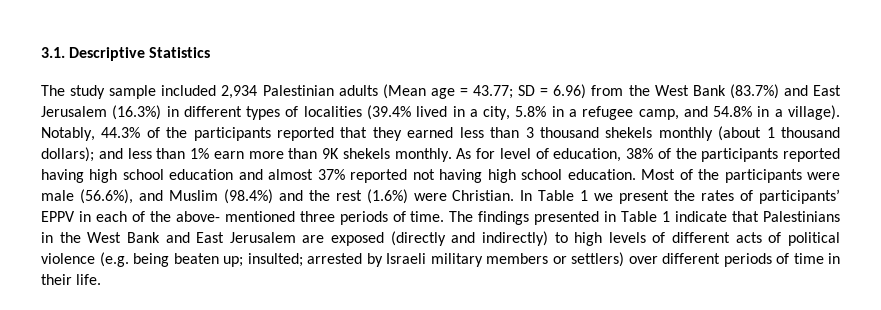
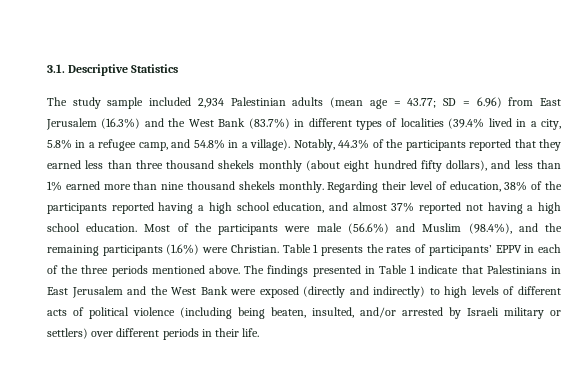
[382,84,426,99] (Mean -> [330,97,364,108] (mean
[628,84,842,99] [41,105,162,120] the West Bank (83.7%) and East Jerusalem (16.3%) -> [540,98,562,106] [46,118,290,130] East Jerusalem (16.3%) and the West Bank (83.7%)
[525,127,534,138] 3 -> [135,160,163,169] three
[766,127,840,138] [41,147,94,162] 1 thousand dollars); -> [344,160,488,172] eight hundred fifty dollars),
[213,151,244,159] earn -> [65,181,100,190] earned
[322,148,495,162] 9K shekels monthly. As for -> [161,181,407,193] nine thousand shekels monthly. Regarding their
[89,169,234,183] high school education -> [198,202,325,214] a high school education,
(483, 176) none -> [527,205,534,211] a
[79,189,133,204] (56.6%), -> [347,223,389,234] (56.6%)
[223,189,362,204] (98.4%) and the rest -> [468,223,562,234] [47,245,163,256] (98.4%), and the remaining participants
[520,190,670,204] In Table 1 we present -> [282,244,364,256] Table 1 presents
[175,211,445,225] above- mentioned three periods of time. -> [81,265,240,277] three periods mentioned above.
[59,232,325,243] the West Bank and East Jerusalem are -> [47,286,257,298] East Jerusalem and the West Bank were
[99,252,303,267] (e.g. being beaten up; insulted; -> [180,307,396,319] (including being beaten, insulted, and/or
[486,253,548,264] members -> (544, 313) none
[776,253,824,264] of time -> (199, 334) none

